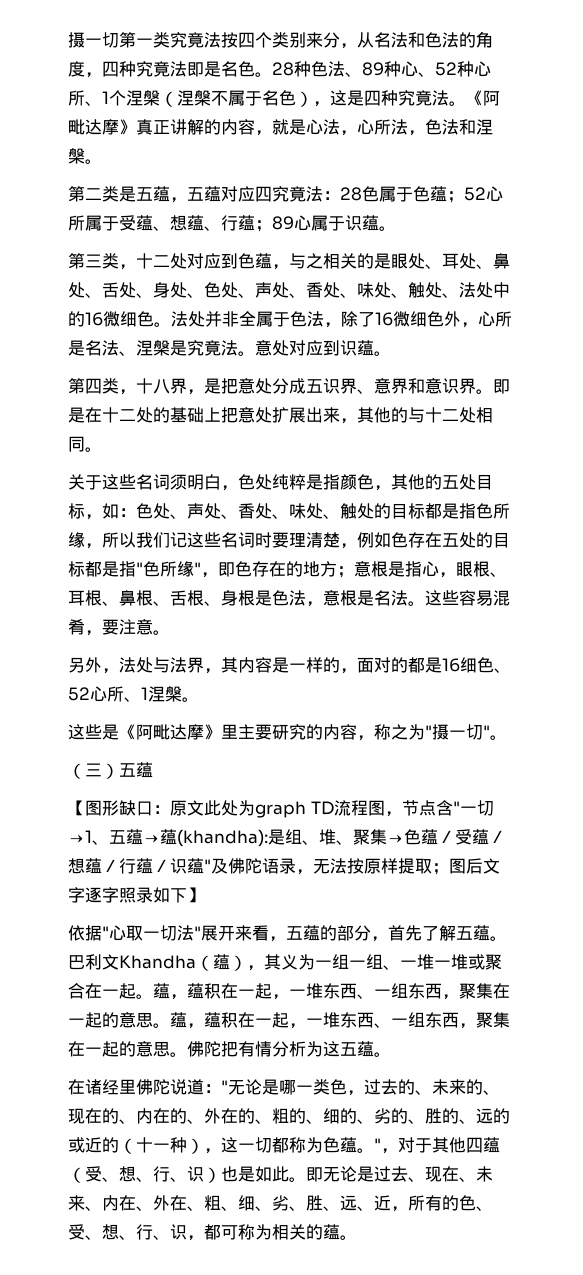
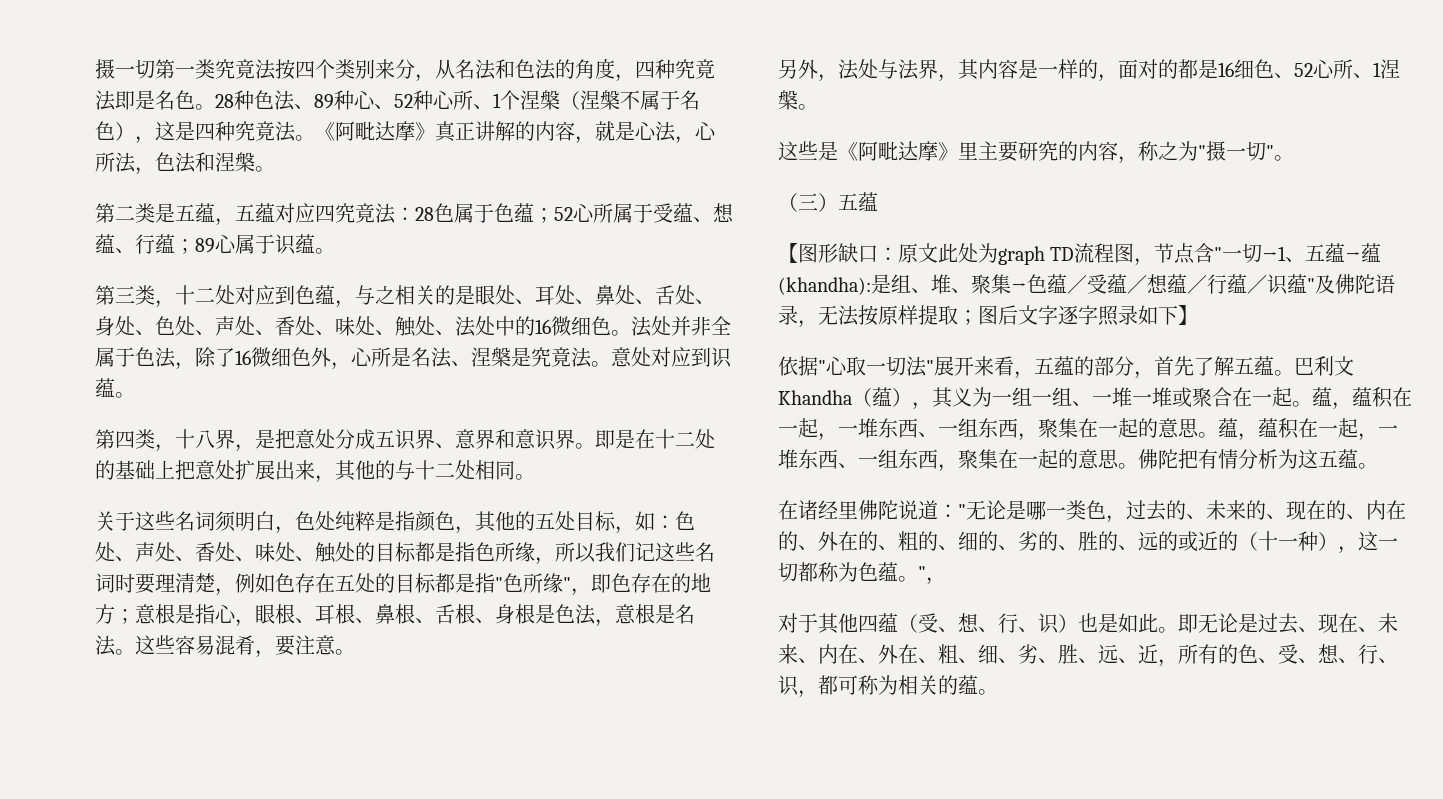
(398, 1151) none -> (946, 581) //

